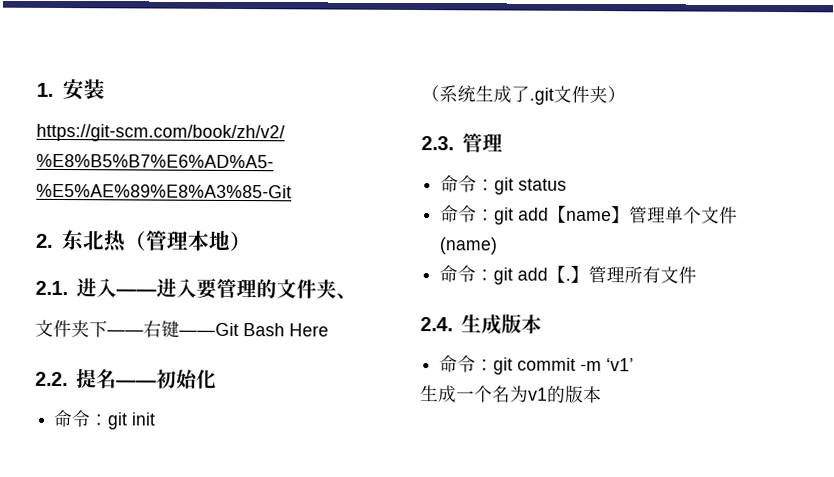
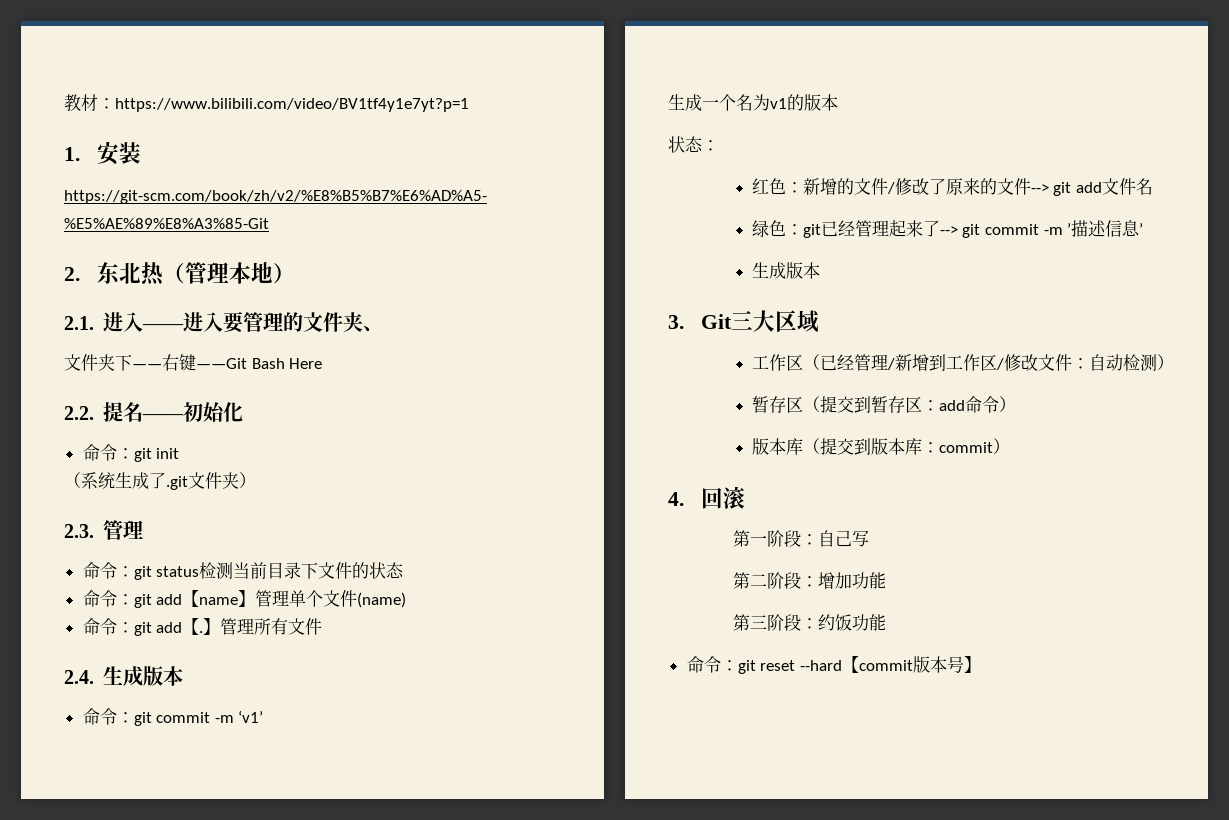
(36, 89) none -> [64,94,469,112] 教材：https://www.bilibili.com/video/BV1tf4y1e7yt?p=1 //
(568, 184) none -> [199,562,405,579] 检测当前目录下文件的状态
(602, 394) none -> [668,136,719,153] [751,178,1153,196] [751,220,1144,238] [751,262,820,279] [668,310,819,333] [751,354,1174,371] [751,396,1016,413] [751,438,1010,455] [668,486,745,509] [733,530,870,547] [733,572,887,589] [733,614,887,631] [686,656,981,674] // 状态： // 红色：新增的文件/修改了原来的文件--> git add文件名 // 绿色：git已经管理起来了--> git commit -m ’描述信息’ // 生成版本 // 3. Git三大区域 // 工作区（已经管理/新增到工作区/修改文件：自动检测） // 暂存区（提交到暂存区：add命令） // 版本库（提交到版本库：commit） // 4.回滚 // 第一阶段：自己写 // 第二阶段：增加功能 // 第三阶段：约饭功能 // 命令：git reset --hard【commit版本号】

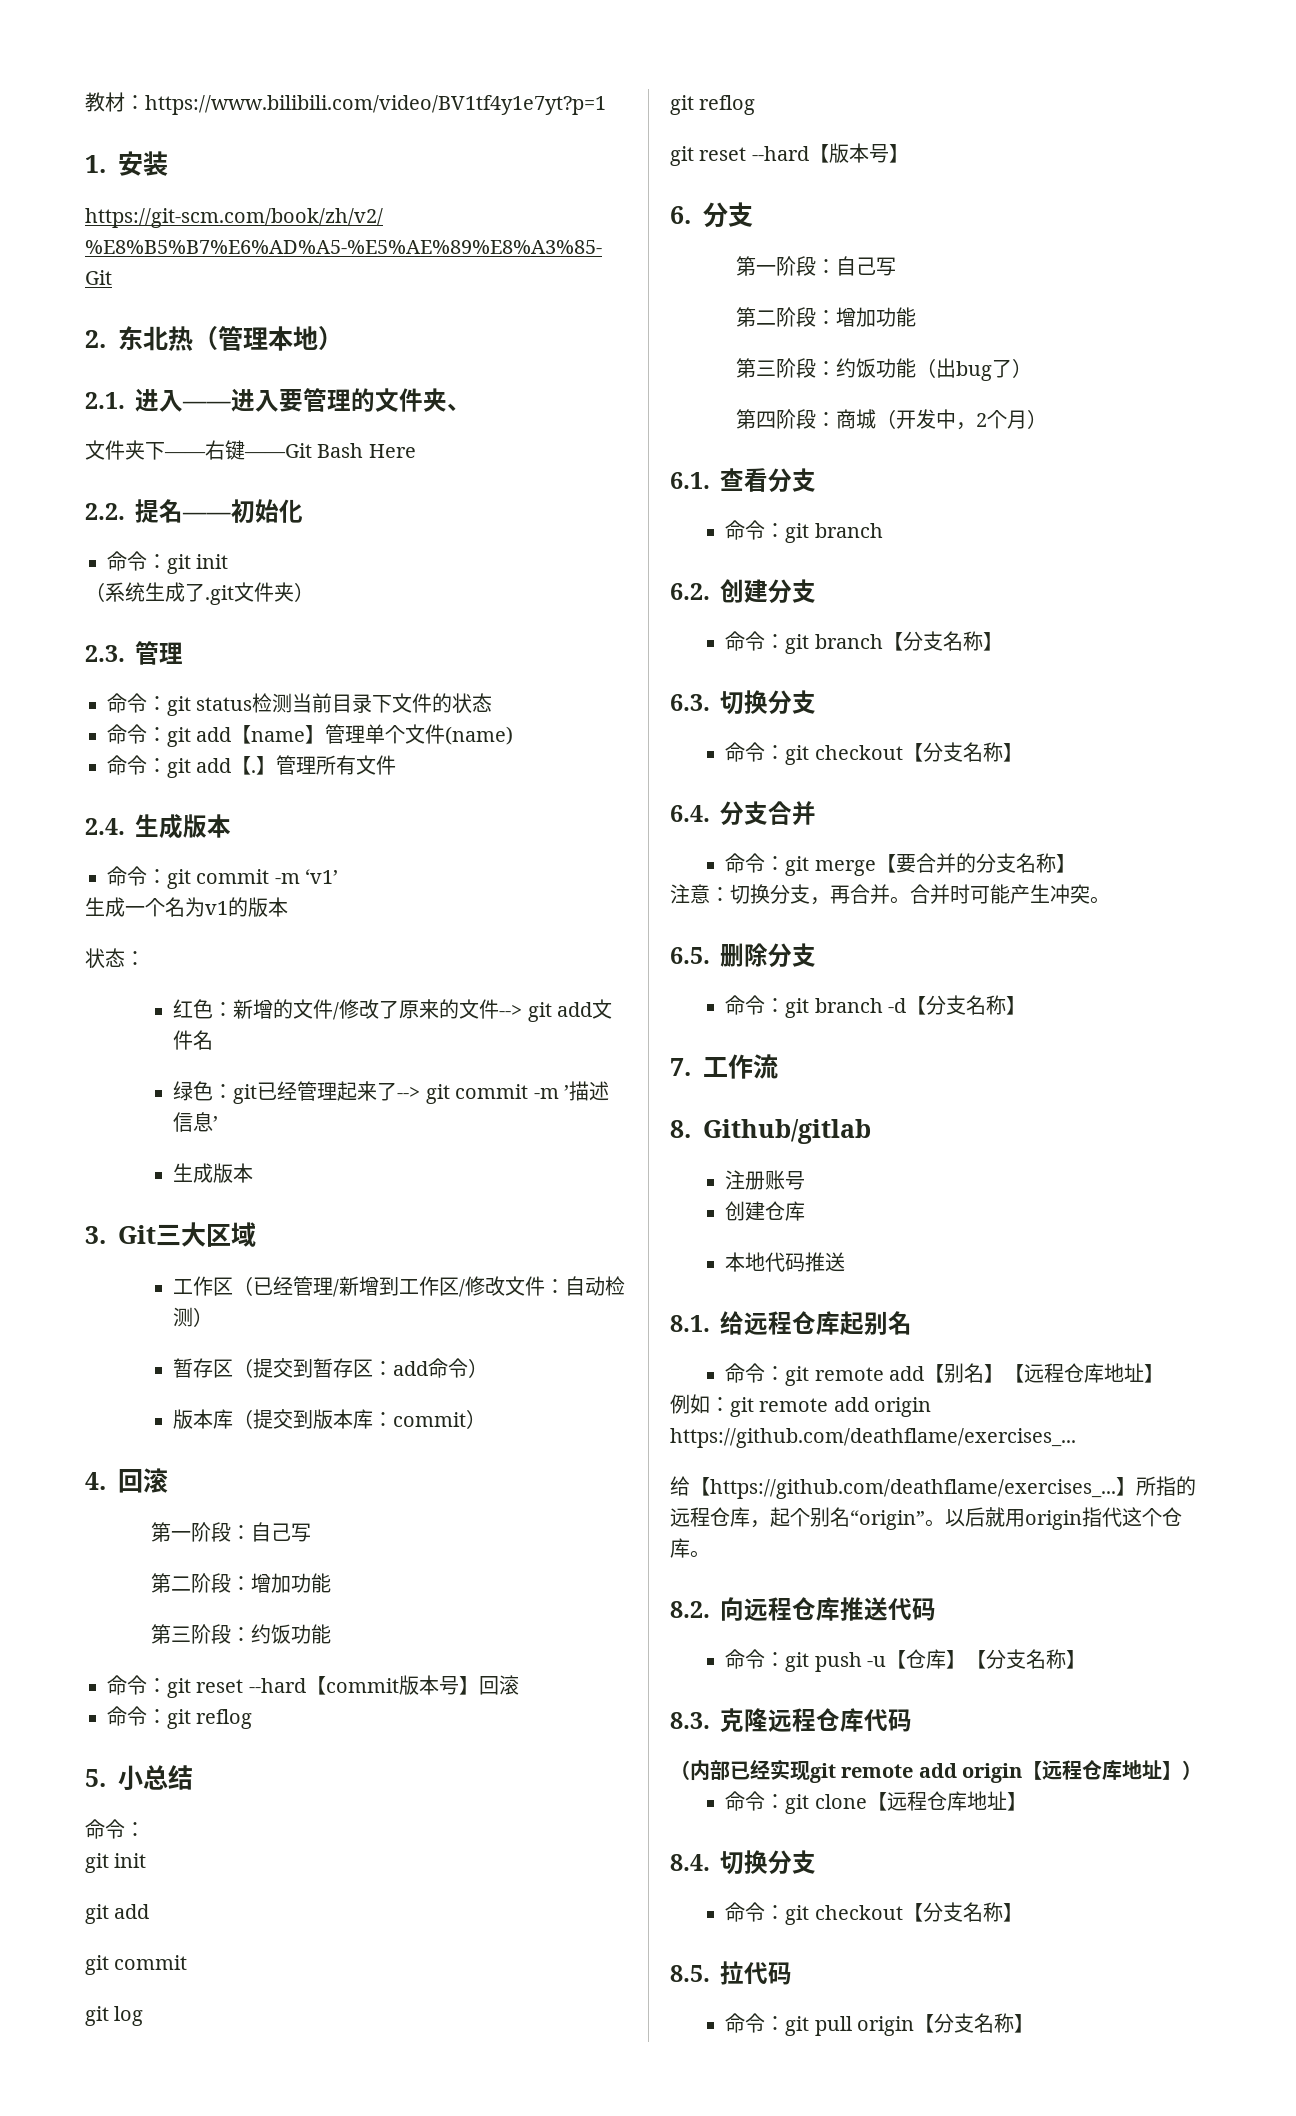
(981, 664) none -> [478,1675,519,1695] [107,1706,253,1729] [85,1765,194,1791] [85,1819,145,1839] [85,1853,147,1873] [85,1904,150,1924] [85,1955,188,1975] [85,2006,144,2026] [670,95,756,115] [670,143,909,166] [670,202,754,228] [736,256,897,276] [736,307,917,327] [736,358,1033,381] [736,409,1048,430] [670,468,816,492] [725,520,883,543] [670,579,816,603] [725,631,1003,654] [670,690,816,715] [725,742,1023,765] [670,801,816,825] [725,853,1076,876] [670,884,1110,905] [670,943,816,967] [725,995,1026,1018] [670,1054,779,1079] [670,1119,872,1144] [725,1170,806,1190] [725,1201,806,1221] [725,1252,846,1272] [670,1311,912,1336] [725,1363,1164,1386] [670,1394,932,1417] [670,1428,1076,1448] [670,1476,1196,1499] [670,1507,1182,1530] [670,1538,710,1558] [670,1597,936,1621] [725,1649,1086,1672] [670,1708,912,1732] [670,1759,1203,1783] [725,1791,1027,1814] [670,1850,816,1875] [725,1902,1023,1925] [670,1961,792,1985] [725,2013,1034,2036] 回滚 // 命令：git reflog // 5.小总结 // 命令： // git init // git add // git commit // git log // git reflog // git reset --hard【版本号】 // 6.分支 // 第一阶段：自己写 // 第二阶段：增加功能 // 第三阶段：约饭功能（出bug了） // 第四阶段：商城（开发中，2个月） // 6.1.查看分支 // 命令：git branch // 6.2.创建分支 // 命令：git branch【分支名称】 // 6.3.切换分支 // 命令：git checkout【分支名称】 // 6.4.分支合并 // 命令：git merge【要合并的分支名称】 // 注意：切换分支，再合并。合并时可能产生冲突。 // 6.5.删除分支 // 命令：git branch -d【分支名称】 // 7.工作流 // 8. Github/gitlab // 注册账号 // 创建仓库 // 本地代码推送 // 8.1.给远程仓库起别名 // 命令：git remote add【别名】【远程仓库地址】 // 例如：git remote add origin https://github.com/deathflame/exercises_... // 给【https://github.com/deathflame/exercises_...】所指的远程仓库，起个别名“origin”。以后就用origin指代这个仓库。 // 8.2.向远程仓库推送代码 // 命令：git push -u【仓库】【分支名称】 // 8.3.克隆远程仓库代码 // （内部已经实现git remote add origin【远程仓库地址】） // 命令：git clone【远程仓库地址】 // 8.4.切换分支 // 命令：git checkout【分支名称】 // 8.5.拉代码 // 命令：git pull origin【分支名称】

